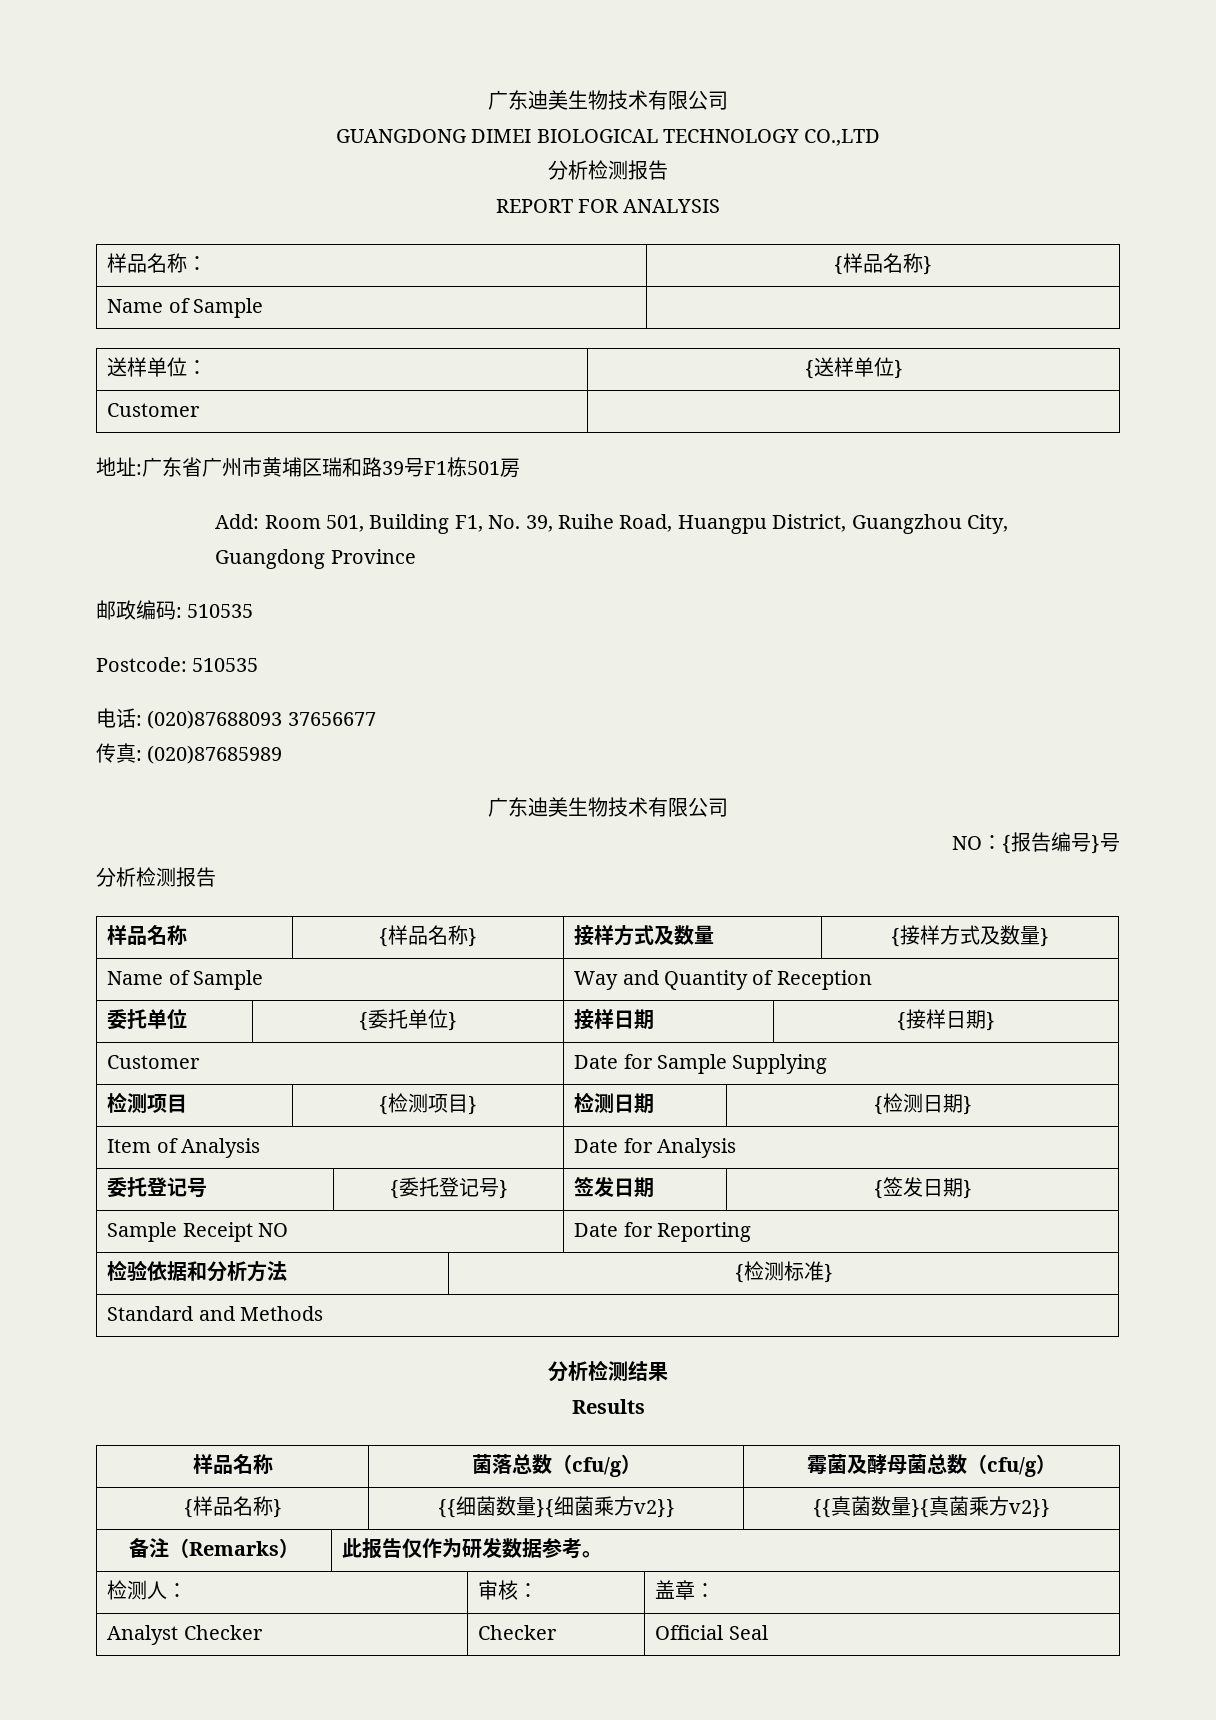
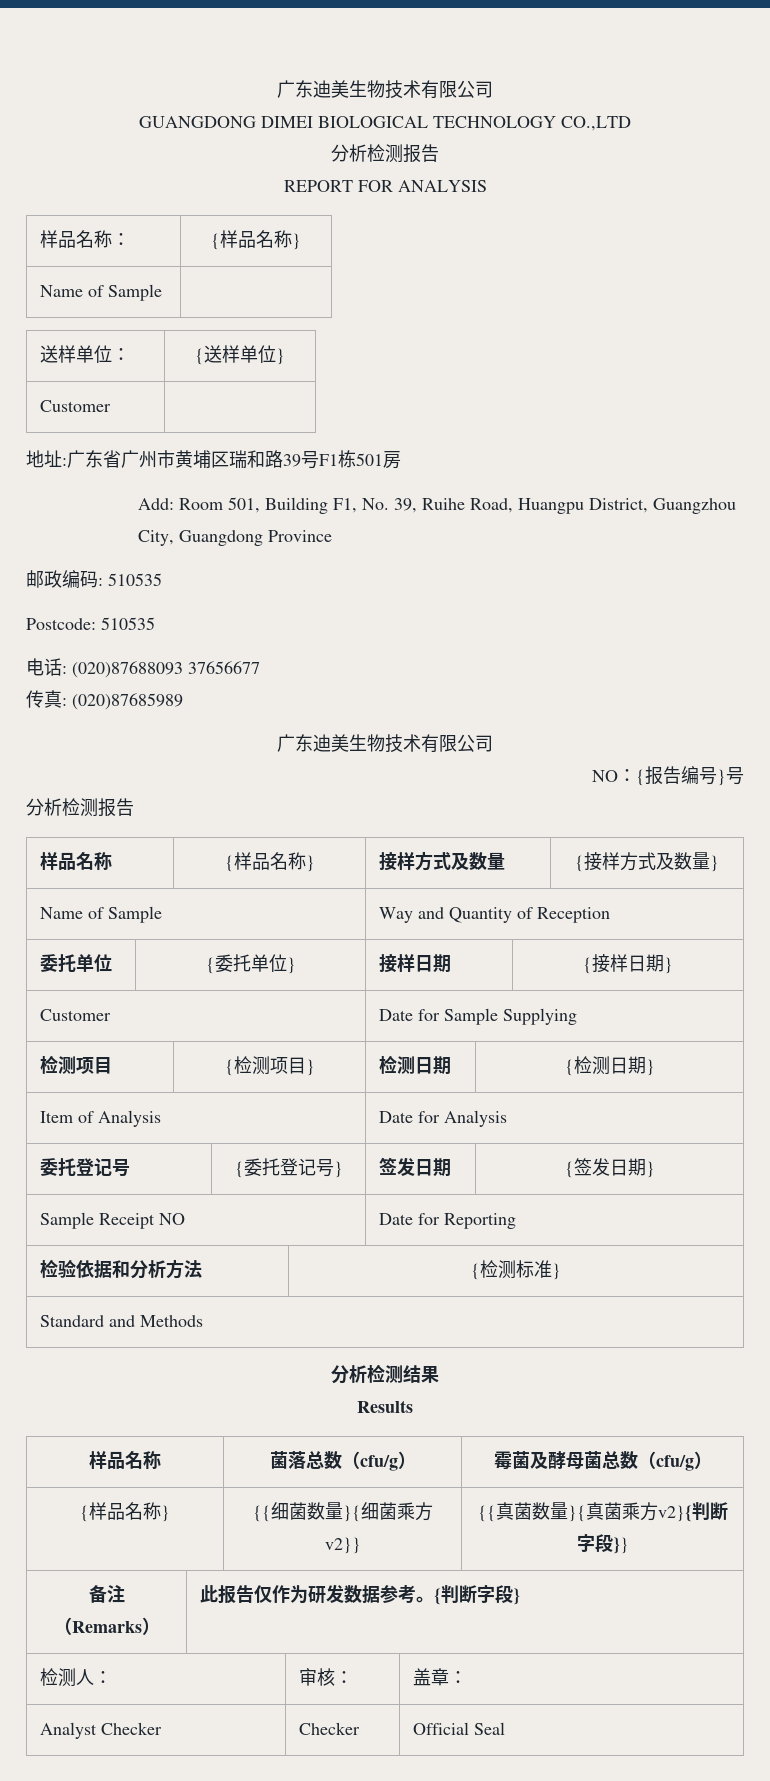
[1009,1499,1050,1518] v2}} -> [657,1502,728,1522] [576,1534,629,1554] v2}{判断字段}}
(603, 1554) none -> [434,1585,521,1605] {判断字段}

